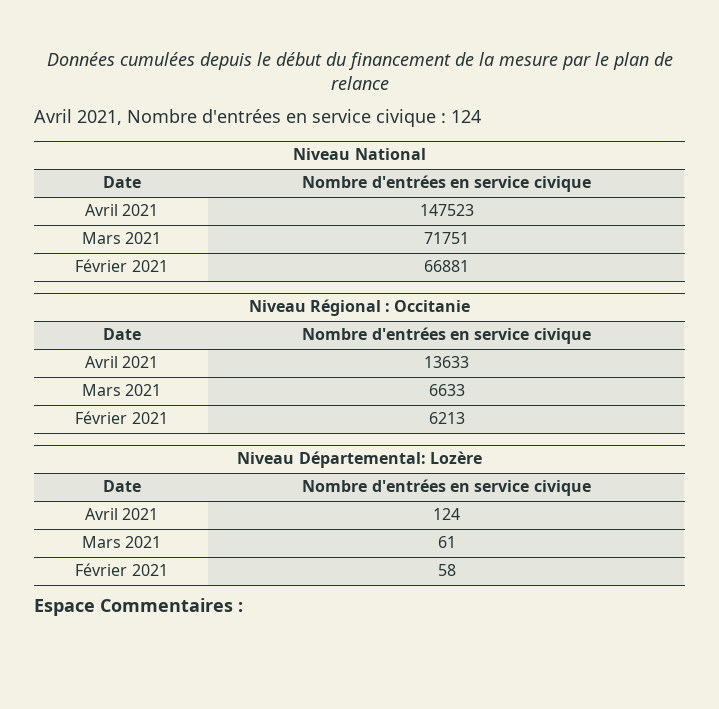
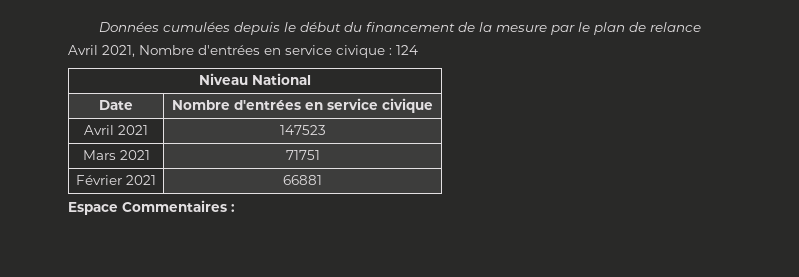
[248,299,471,316] [102,328,141,340] [302,327,591,344] [84,356,159,368] [424,356,470,368] [81,384,162,396] [428,384,465,396] [75,411,168,424] [428,412,465,424] [237,451,482,468] [102,480,141,492] [302,479,591,496] [84,508,159,520] [433,508,461,520] [81,536,162,548] [437,536,456,548] [75,563,168,576] [437,564,456,576] // Niveau Régional : Occitanie // Date | Nombre d'entrées en service civique // Avril 2021 | 13633 // Mars 2021 | 6633 // Février 2021 | 6213 // Niveau Départemental: Lozère // Date | Nombre d'entrées en service civique // Avril 2021 | 124 // Mars 2021 | 61 // Février 2021 | 58 -> (322, 180) none

